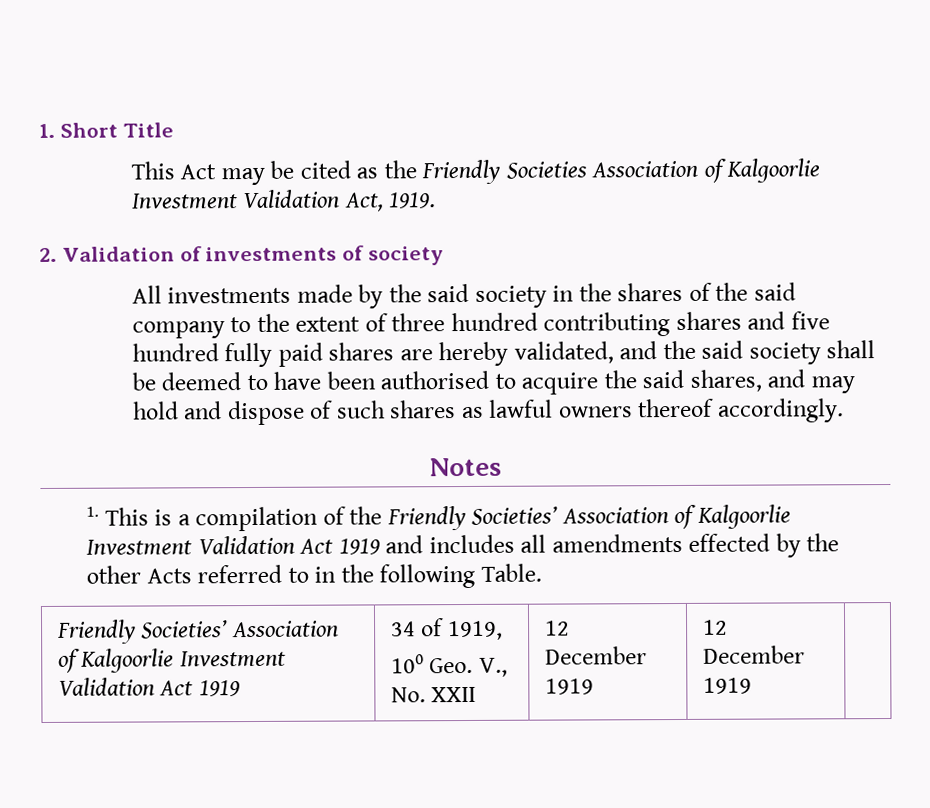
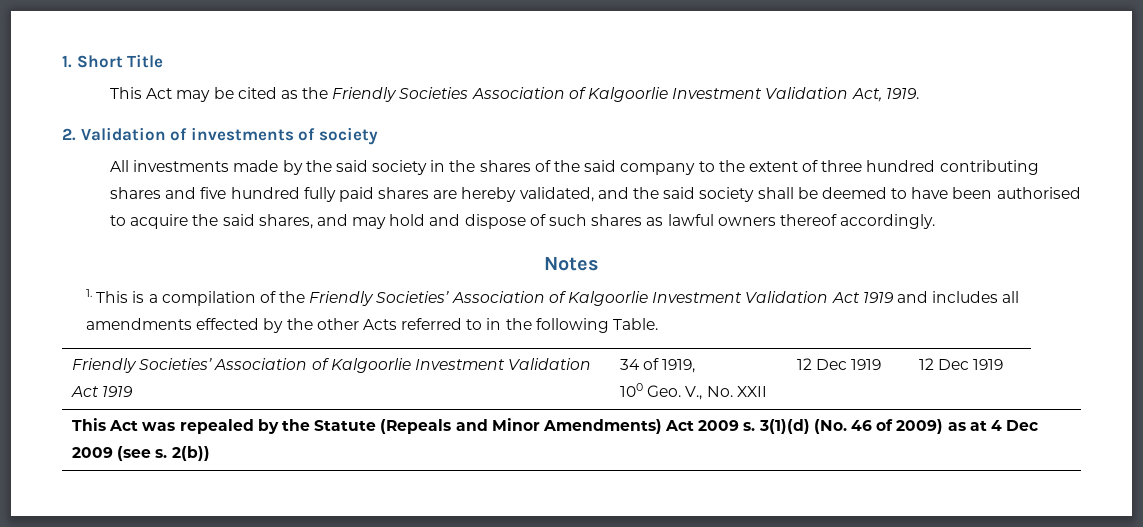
[544,646,647,665] December -> [816,359,848,370] Dec
[702,645,805,664] [702,677,752,694] December 1919 | -> [938,359,1004,370] [72,418,1039,434] [72,446,210,461] Dec 1919 // This Act was repealed by the Statute (Repeals and Minor Amendments) Act 2009 s. 3(1)(d) (No. 46 of 2009) as at 4 Dec 2009 (see s. 2(b))

